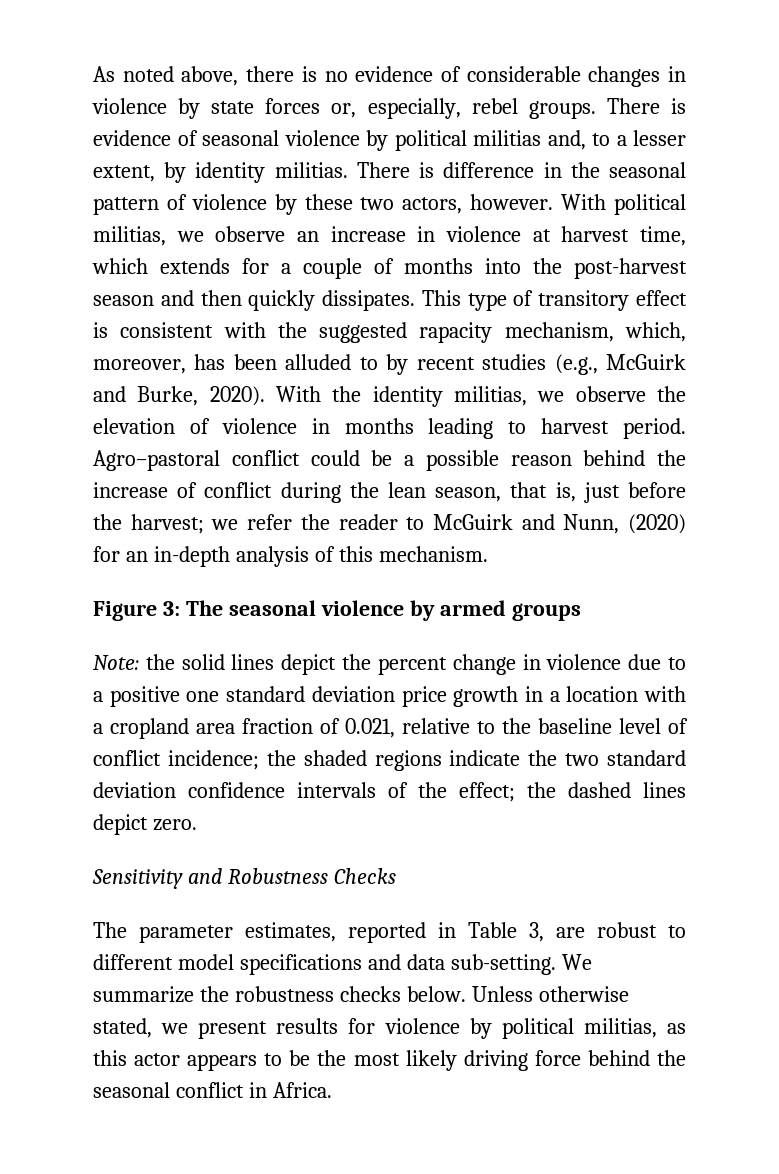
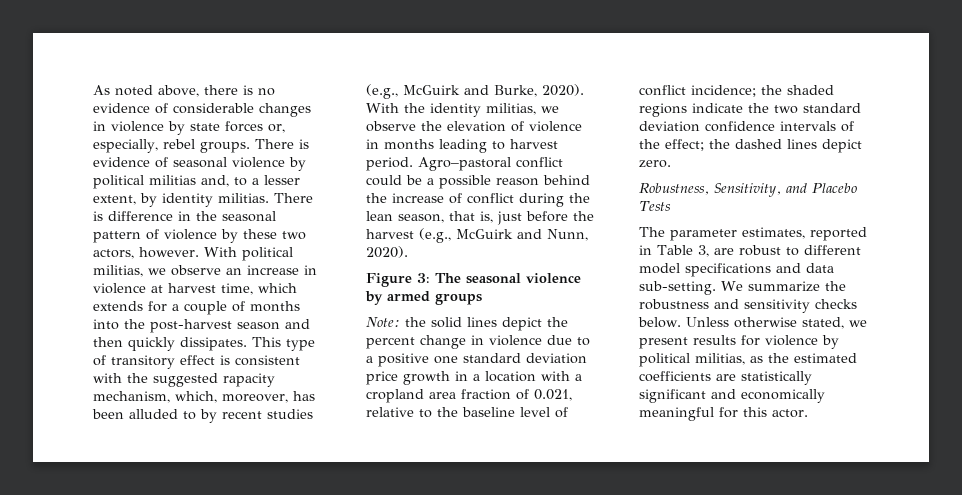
[130,514,686,534] [93,546,488,567] harvest; we refer the reader to McGuirk and Nunn, (2020) for an in-depth analysis of this mechanism. -> [366,228,588,243] [366,246,408,258] harvest (e.g., McGuirk and Nunn, 2020).
[92,868,396,889] Sensitivity and Robustness Checks -> [639,183,857,197] [639,201,671,211] Robustness, Sensitivity, and Placebo Tests
(334, 994) none -> [714,299,810,313] and sensitivity
[93,1050,686,1071] [93,1082,332,1098] this actor appears to be the most likely driving force behind the seasonal conflict in Africa. -> [768,353,857,363] [639,371,812,385] [639,389,825,403] [639,407,808,421] the estimated coefficients are statistically significant and economically meaningful for this actor.

